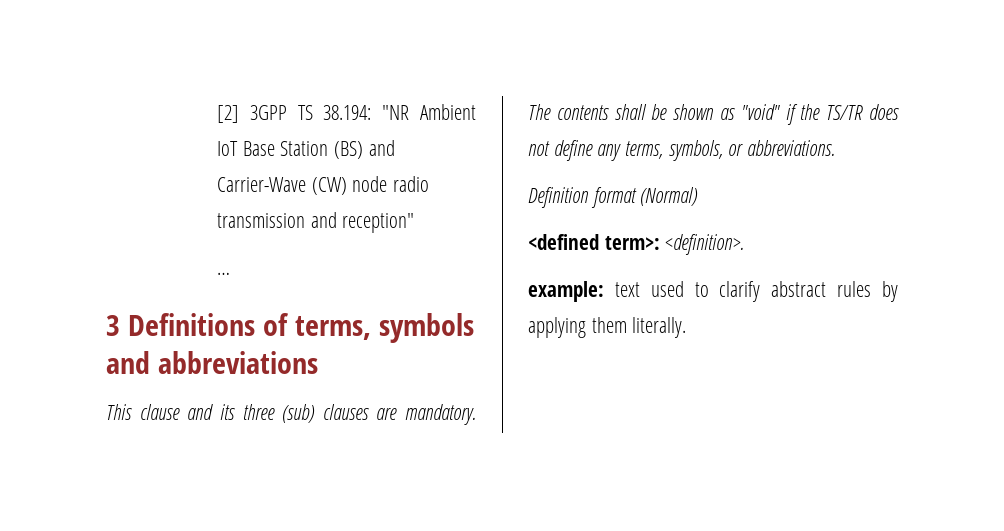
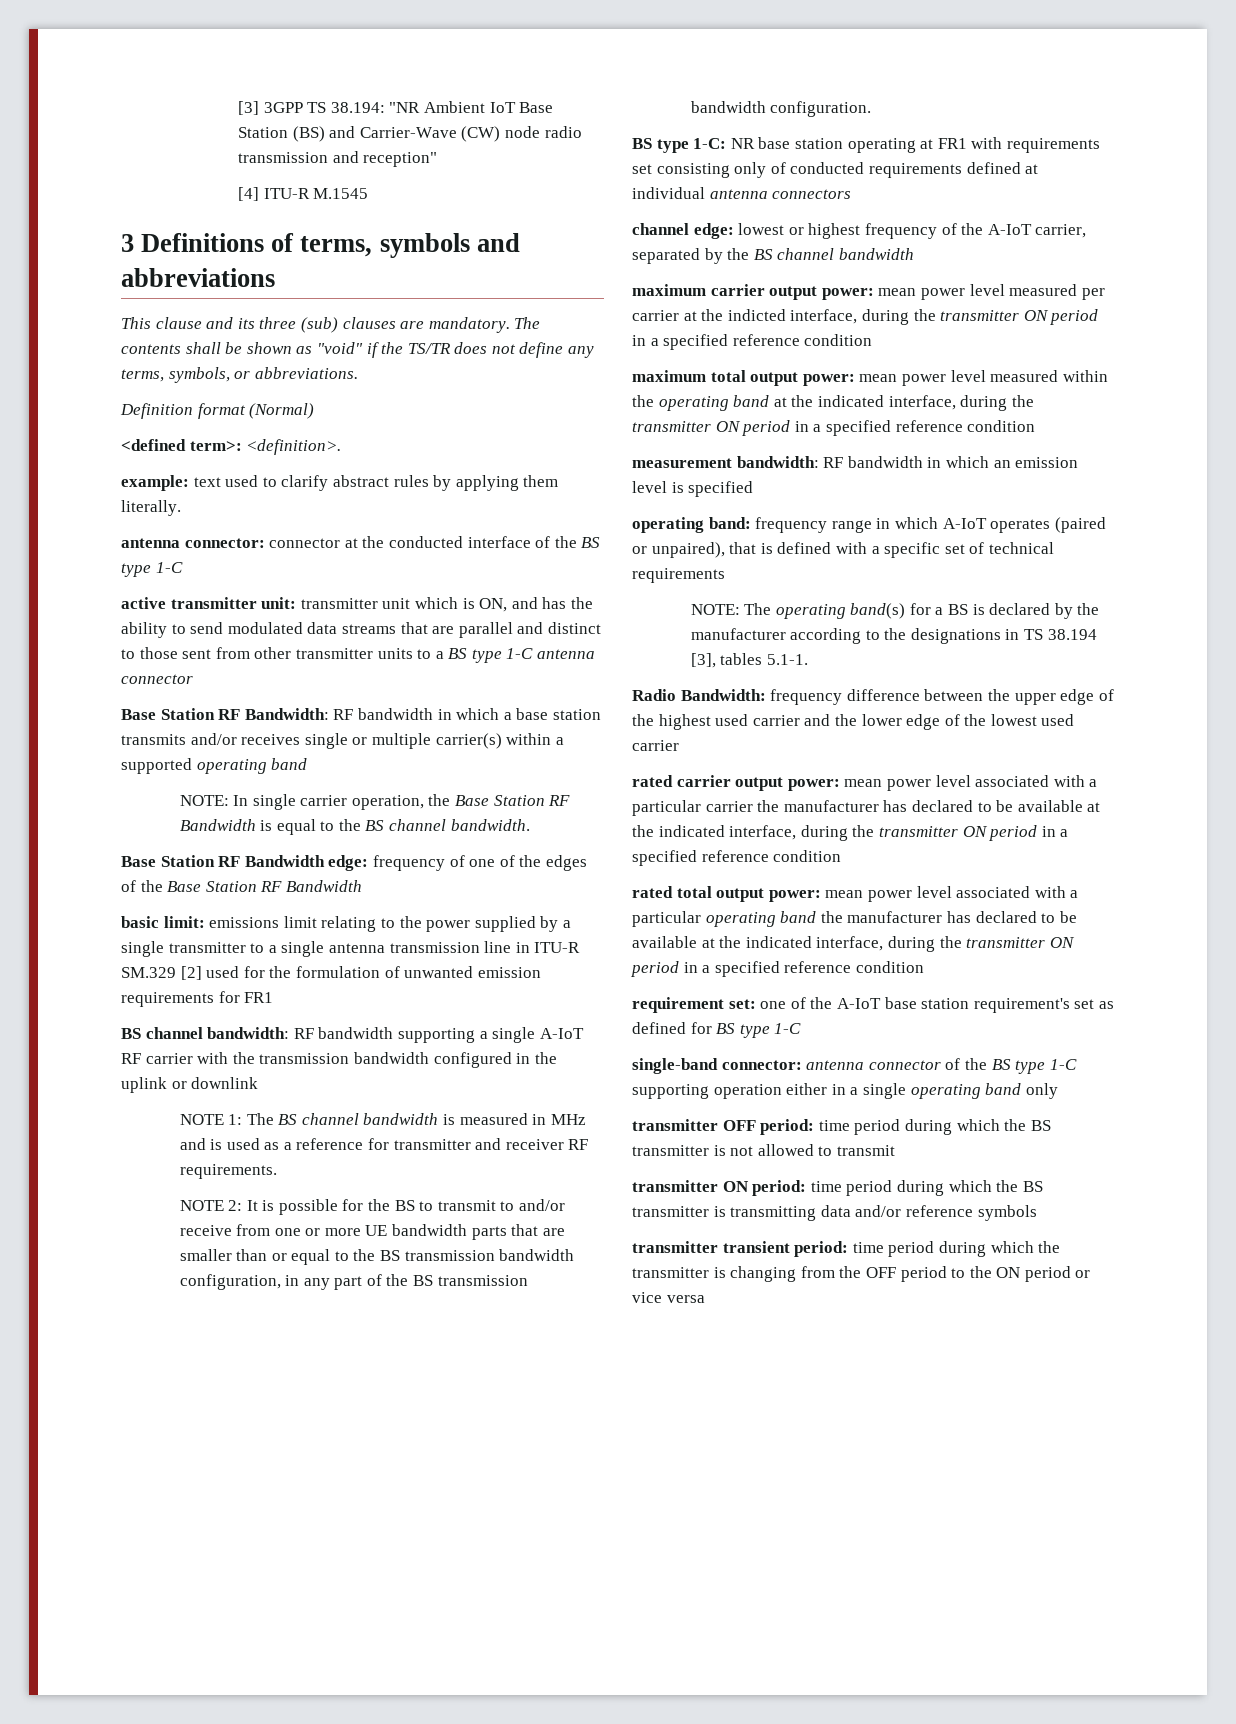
[217,105,239,123] [2] -> [237,101,259,115] [3]
[217,272,230,275] … -> [237,187,369,201] [4] ITU-R M.1545
(687, 327) none -> [121,536,601,548] [121,562,183,577] [121,597,593,612] [121,622,601,638] [121,647,596,663] [121,674,193,684] [121,708,601,720] [121,733,564,749] [121,758,308,774] [179,794,571,810] [179,819,530,835] [121,855,587,871] [121,880,362,892] [121,916,571,932] [121,941,581,957] [121,966,541,980] [121,991,274,1007] [121,1027,584,1043] [121,1052,557,1068] [121,1077,259,1093] [179,1113,586,1125] [179,1138,589,1150] [179,1164,277,1179] [179,1199,565,1215] [179,1224,565,1240] [179,1249,575,1265] [179,1274,528,1290] [690,101,872,117] [632,137,1100,153] [632,162,1039,178] [632,187,852,199] [632,223,1087,239] [632,248,914,264] [632,284,1105,300] [632,309,1099,325] [632,334,873,350] [632,370,1108,386] [632,395,1034,411] [632,420,1036,436] [632,456,1079,468] [632,481,754,497] [632,517,1106,533] [632,542,1054,558] [632,568,725,583] [690,603,1100,619] [690,628,1097,644] [690,653,808,668] [632,689,1114,705] [632,714,1075,730] [632,740,679,751] [632,775,1098,791] [632,800,1101,816] [632,825,1069,841] [632,850,842,866] [632,886,1079,902] [632,911,1077,927] [632,936,1075,952] [631,961,924,977] [632,997,1114,1013] [632,1022,802,1038] [632,1058,1077,1074] [632,1083,1058,1099] [632,1119,1051,1135] [632,1144,895,1156] [632,1180,1043,1196] [632,1205,1037,1221] [632,1241,1061,1257] [632,1266,1091,1282] [632,1292,705,1303] // antenna connector: connector at the conducted interface of the BS type 1-C // active transmitter unit: transmitter unit which is ON, and has the ability to send modulated data streams that are parallel and distinct to those sent from other transmitter units to a BS type 1-C antenna connector // Base Station RF Bandwidth: RF bandwidth in which a base station transmits and/or receives single or multiple carrier(s) within a supported operating band // NOTE: In single carrier operation, the Base Station RF Bandwidth is equal to the BS channel bandwidth. // Base Station RF Bandwidth edge: frequency of one of the edges of the Base Station RF Bandwidth // basic limit: emissions limit relating to the power supplied by a single transmitter to a single antenna transmission line in ITU-R SM.329 [2] used for the formulation of unwanted emission requirements for FR1 // BS channel bandwidth: RF bandwidth supporting a single A-IoT RF carrier with the transmission bandwidth configured in the uplink or downlink // NOTE 1: The BS channel bandwidth is measured in MHz and is used as a reference for transmitter and receiver RF requirements. // NOTE 2: It is possible for the BS to transmit to and/or receive from one or more UE bandwidth parts that are smaller than or equal to the BS transmission bandwidth configuration, in any part of the BS transmission bandwidth configuration. // BS type 1-C: NR base station operating at FR1 with requirements set consisting only of conducted requirements defined at individual antenna connectors // channel edge: lowest or highest frequency of the A-IoT carrier, separated by the BS channel bandwidth // maximum carrier output power: mean power level measured per carrier at the indicted interface, during the transmitter ON period in a specified reference condition // maximum total output power: mean power level measured within the operating band at the indicated interface, during the transmitter ON period in a specified reference condition // measurement bandwidth: RF bandwidth in which an emission level is specified // operating band: frequency range in which A-IoT operates (paired or unpaired), that is defined with a specific set of technical requirements // NOTE: The operating band(s) for a BS is declared by the manufacturer according to the designations in TS 38.194 [3], tables 5.1-1. // Radio Bandwidth: frequency difference between the upper edge of the highest used carrier and the lower edge of the lowest used carrier // rated carrier output power: mean power level associated with a particular carrier the manufacturer has declared to be available at the indicated interface, during the transmitter ON period in a specified reference condition // rated total output power: mean power level associated with a particular operating band the manufacturer has declared to be available at the indicated interface, during the transmitter ON period in a specified reference condition // requirement set: one of the A-IoT base station requirement's set as defined for BS type 1-C // single-band connector: antenna connector of the BS type 1-C supporting operation either in a single operating band only // transmitter OFF period: time period during which the BS transmitter is not allowed to transmit // transmitter ON period: time period during which the BS transmitter is transmitting data and/or reference symbols // transmitter transient period: time period during which the transmitter is changing from the OFF period to the ON period or vice versa

